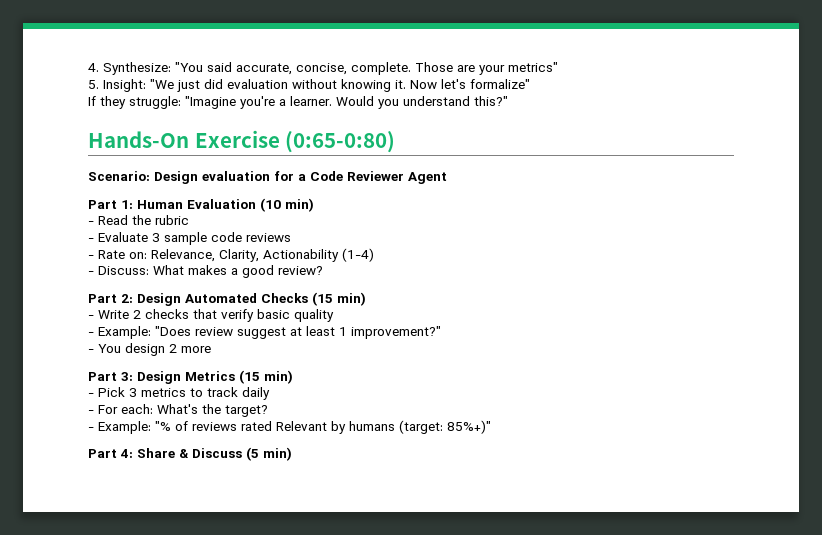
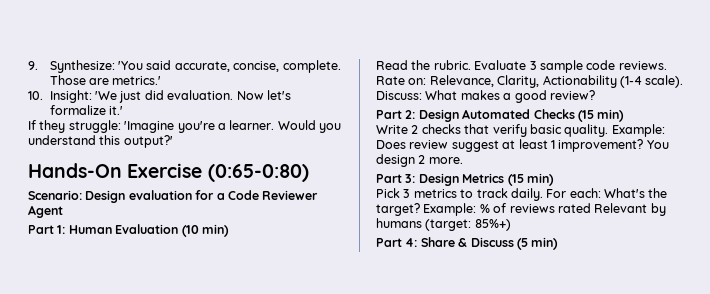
[88,62,203,75] 4. Synthesize: "You -> [28,60,144,73] 9. Synthesize: 'You
[479,62,558,75] [88,79,530,92] your metrics" // 5. Insight: "We just did evaluation without knowing it. Now let's formalize" -> [112,76,162,85] [28,90,291,103] [49,105,124,115] metrics.' // 10. Insight: 'We just did evaluation. Now let's formalize it.'
[185,96,236,109] "Imagine -> [124,121,175,133] 'Imagine
[474,96,508,106] this?" -> [99,135,173,148] this output?'
[88,221,94,225] - -> (229, 230) none
[155,215,189,225] [88,238,94,242] rubric // - -> [433,60,471,70] rubric.
[246,233,291,242] [88,255,94,259] reviews // - -> [618,61,667,70] reviews.
[342,248,374,262] [88,271,94,275] (1-4) // - -> [619,75,684,88] (1-4 scale).
[88,315,94,319] - -> (625, 115) none
[294,309,334,322] [88,326,191,339] quality // - Example: "Does -> [564,124,665,137] [376,140,406,149] quality. Example: Does
[351,326,441,339] [88,349,94,353] improvement?" // - -> [558,139,644,152] improvement?
[181,346,211,353] more -> [428,157,463,164] more.
[88,393,94,397] - -> (554, 179) none
[242,387,270,400] [88,410,94,414] daily // - -> [510,188,543,201] daily.
[88,421,171,434] // - Example: "% -> [423,203,490,216] Example: %
[447,420,491,434] 85%+)" -> [474,219,511,231] 85%+)

